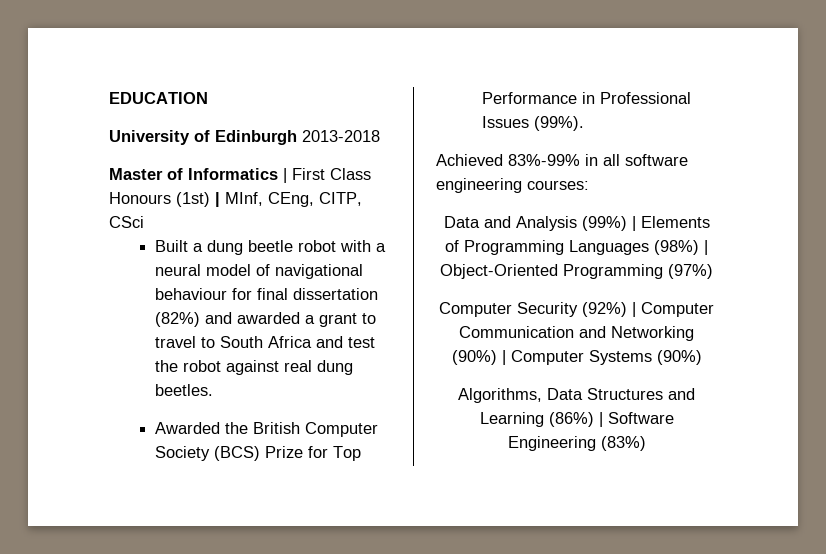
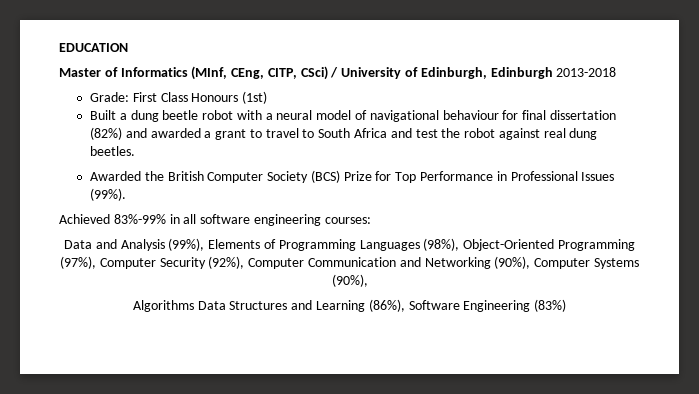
[109,130,380,145] // University of Edinburgh 2013-2018 -> (128, 47) none
[283,168,287,183] | -> [191,66,617,80] [89,92,129,102] (MInf, CEng, CITP, CSci) / University of Edinburgh, Edinburgh 2013-2018 // Grade:
[215,192,362,207] [109,216,144,228] | MInf, CEng, CITP, CSci -> (268, 97) none
[581,216,636,231] (99%) | -> [168,238,205,251] (99%),
[654,240,708,255] (98%) | -> [423,238,460,251] (98%),
[668,264,713,279] (97%) // -> [60,256,97,269] (97%),
[582,302,636,317] (92%) | -> [208,256,245,269] (92%),
[451,350,702,365] [458,388,542,403] (90%) | Computer Systems (90%) // Algorithms, -> [494,256,639,269] [331,274,368,287] [132,300,194,312] (90%), Computer Systems (90%), // Algorithms
[548,412,603,427] (86%) | -> [368,299,405,312] (86%),

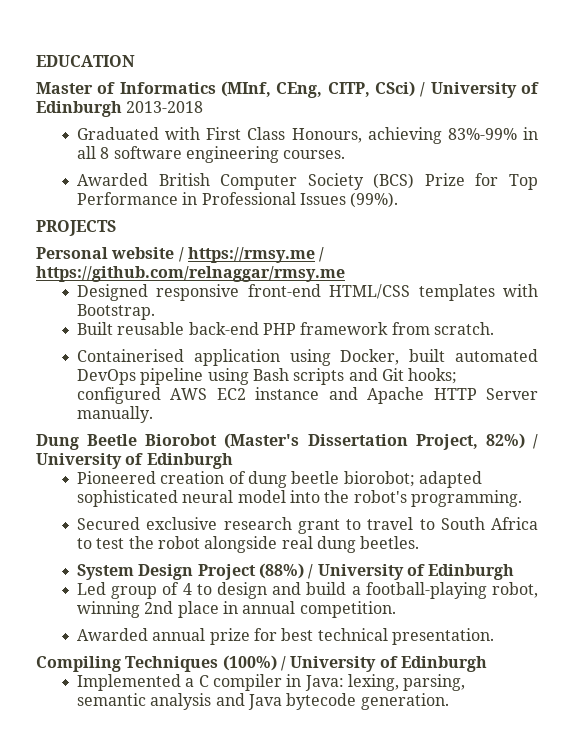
[420,67,487,79] Edinburgh, -> (539, 88) none
[89,91,268,104] [89,110,616,122] [89,127,598,140] [89,146,135,156] [89,171,164,181] Grade: First Class Honours (1st) // Built a dung beetle robot with a neural model of navigational behaviour for final dissertation (82%) and awarded a grant to travel to South Africa and test the robot against real dung beetles. // Awarded the -> [77,127,538,144] [77,146,346,163] [77,173,149,186] Graduated with First Class Honours, achieving 83%-99% in all 8 software engineering courses. // Awarded
[59,214,371,226] [64,238,635,251] [60,256,639,269] [331,274,368,287] [132,299,567,312] Achieved 83%-99% in all software engineering courses: // Data and Analysis (99%), Elements of Programming Languages (98%), Object-Oriented Programming (97%), Computer Security (92%), Computer Communication and Networking (90%), Computer Systems (90%), // Algorithms Data Structures and Learning (86%), Software Engineering (83%) -> [36,220,116,236] [36,247,325,263] [36,266,345,282] [77,284,538,301] [77,304,156,320] [77,322,494,335] [77,349,538,366] [77,368,458,385] [77,387,538,404] [77,406,154,423] [36,433,539,450] [36,453,233,469] [77,471,482,488] [77,490,522,507] [77,517,538,534] [77,536,420,553] [77,563,515,580] [77,582,539,599] [77,601,396,618] [77,628,494,645] [36,655,487,672] [77,674,466,691] [77,693,449,710] PROJECTS // Personal website / https://rmsy.me / https://github.com/relnaggar/rmsy.me // Designed responsive front-end HTML/CSS templates with Bootstrap. // Built reusable back-end PHP framework from scratch. // Containerised application using Docker, built automated DevOps pipeline using Bash scripts and Git hooks; configured AWS EC2 instance and Apache HTTP Server manually. // Dung Beetle Biorobot (Master's Dissertation Project, 82%) / University of Edinburgh // Pioneered creation of dung beetle biorobot; adapted sophisticated neural model into the robot's programming. // Secured exclusive research grant to travel to South Africa to test the robot alongside real dung beetles. // System Design Project (88%) / University of Edinburgh // Led group of 4 to design and build a football-playing robot, winning 2nd place in annual competition. // Awarded annual prize for best technical presentation. // Compiling Techniques (100%) / University of Edinburgh // Implemented a C compiler in Java: lexing, parsing, semantic analysis and Java bytecode generation.

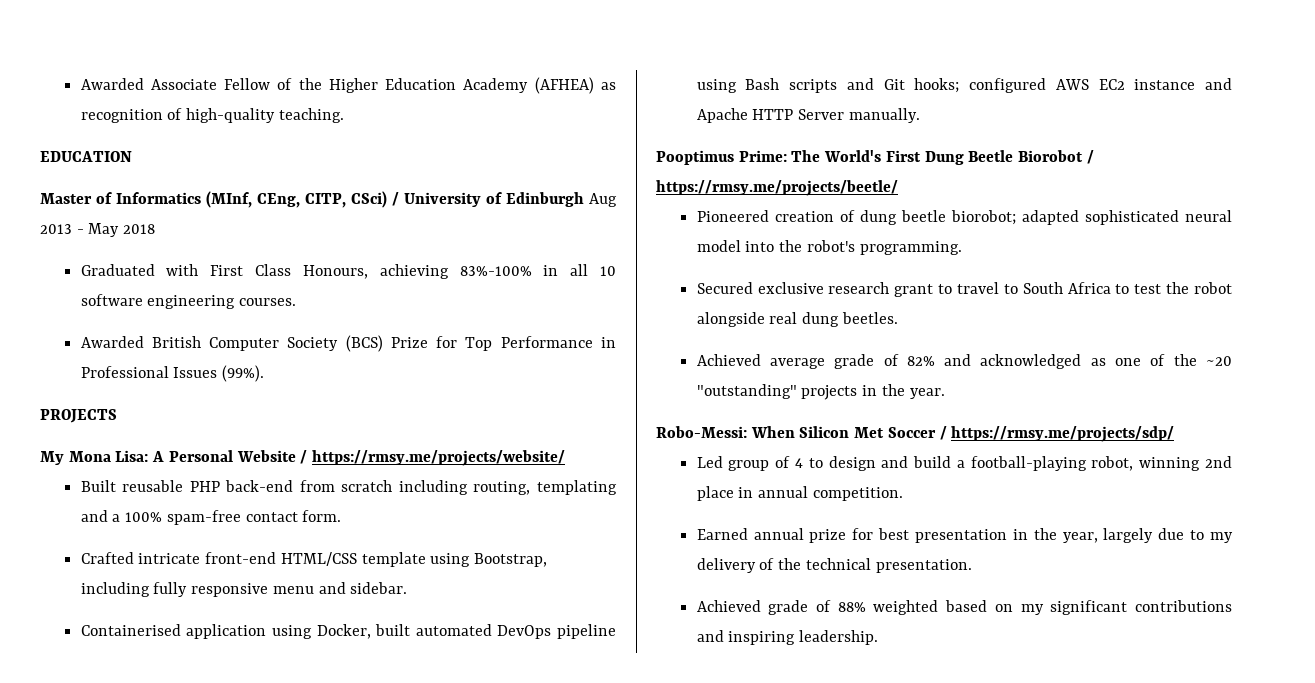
(36, 61) none -> [80,77,616,94] [80,108,344,123] Awarded Associate Fellow of the Higher Education Academy (AFHEA) as recognition of high-quality teaching. //
[126,101,204,113] 2013-2018 -> [589,193,617,207] [40,223,156,237] Aug 2013 - May 2018
[447,128,517,140] 83%-99% -> [459,266,532,276] 83%-100%
[100,147,110,159] 8 -> [600,266,616,276] 10
[36,247,325,263] [36,266,345,282] [77,284,538,301] [77,304,156,320] [77,322,494,335] Personal website / https://rmsy.me / https://github.com/relnaggar/rmsy.me // Designed responsive front-end HTML/CSS templates with Bootstrap. // Built reusable back-end PHP framework from scratch. -> [40,450,566,466] [80,480,617,495] [80,510,342,525] [80,552,548,567] [80,582,408,597] My Mona Lisa: A Personal Website / https://rmsy.me/projects/website/ // Built reusable PHP back-end from scratch including routing, templating and a 100% spam-free contact form. // Crafted intricate front-end HTML/CSS template using Bootstrap, including fully responsive menu and sidebar.
[36,433,539,450] [36,453,233,469] Dung Beetle Biorobot (Master's Dissertation Project, 82%) / University of Edinburgh -> [656,150,1094,165] [656,180,898,196] Pooptimus Prime: The World's First Dung Beetle Biorobot / https://rmsy.me/projects/beetle/
[77,563,515,580] System Design Project (88%) / University of Edinburgh -> [696,354,1232,369] [696,384,945,400] [656,426,1175,442] Achieved average grade of 82% and acknowledged as one of the ~20 "outstanding" projects in the year. // Robo-Messi: When Silicon Met Soccer / https://rmsy.me/projects/sdp/
[77,628,149,641] Awarded -> [696,528,748,540] Earned
[317,628,494,645] [36,655,487,672] [77,674,466,691] [77,693,449,710] technical presentation. // Compiling Techniques (100%) / University of Edinburgh // Implemented a C compiler in Java: lexing, parsing, semantic analysis and Java bytecode generation. -> [914,528,1233,543] [696,558,972,573] [696,600,1232,615] [696,630,879,645] presentation in the year, largely due to my delivery of the technical presentation. // Achieved grade of 88% weighted based on my significant contributions and inspiring leadership.

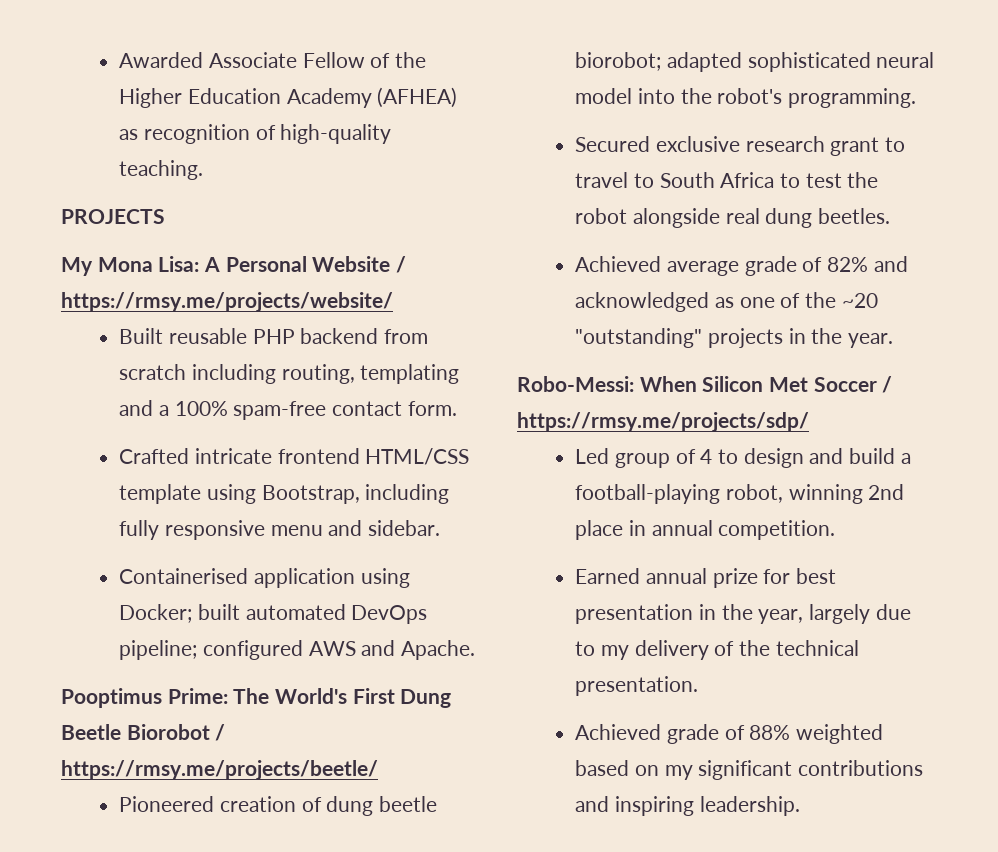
[40,151,132,162] [40,191,617,208] [40,223,156,237] [80,264,616,279] [80,294,297,309] [80,335,616,352] [80,365,265,382] // EDUCATION // Master of Informatics (MInf, CEng, CITP, CSci) / University of Edinburgh Aug 2013 - May 2018 // Graduated with First Class Honours, achieving 83%-100% in all 10 software engineering courses. // Awarded British Computer Society (BCS) Prize for Top Performance in Professional Issues (99%). -> (204, 170) none
[225,480,294,492] back-end -> [300,328,379,344] backend
[205,552,277,564] front-end -> [277,448,360,464] frontend
[316,624,371,639] Docker, -> [119,604,193,623] Docker;
[557,624,617,639] [696,78,1232,93] [696,108,920,123] pipeline using Bash scripts and Git hooks; configured AWS EC2 instance and Apache HTTP Server manually. -> [119,640,476,660] pipeline; configured AWS and Apache.

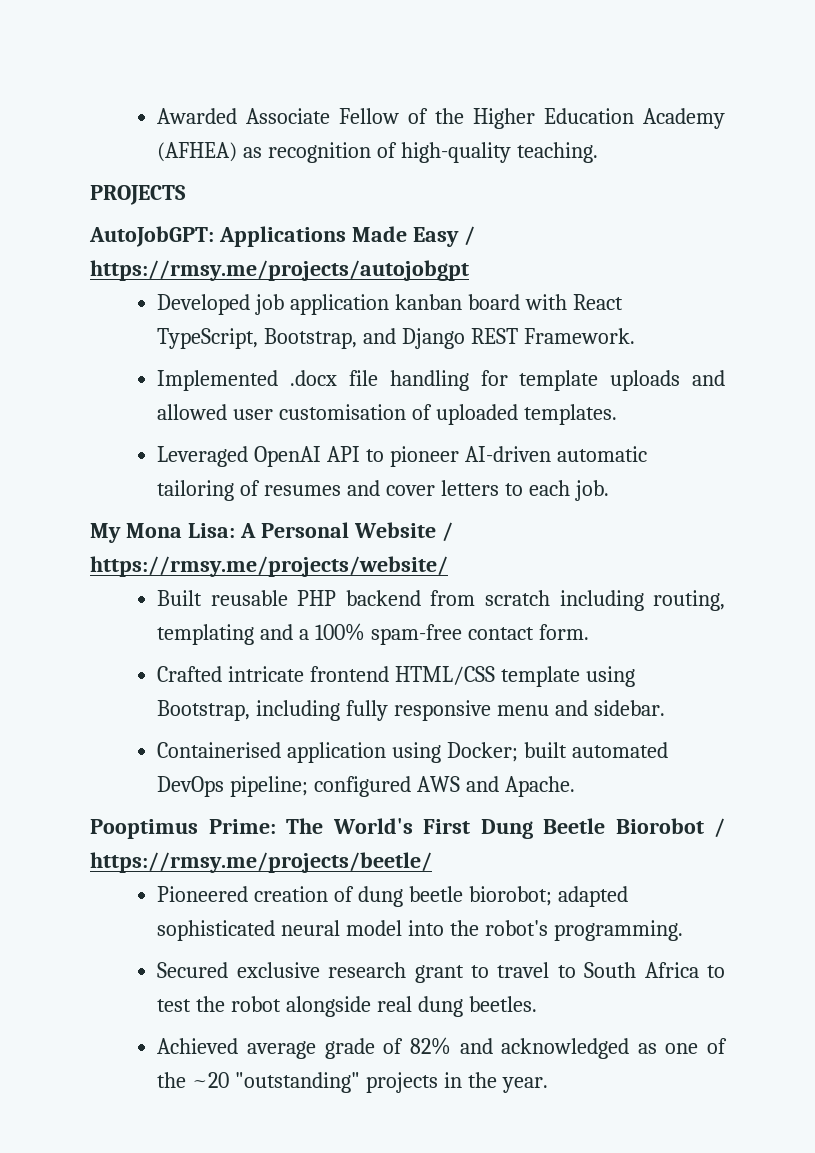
(165, 216) none -> [89,226,475,247] [90,260,469,281] [157,294,624,315] [157,328,636,349] [157,370,725,391] [157,404,618,425] [157,446,648,467] [157,480,609,501] // AutoJobGPT: Applications Made Easy / https://rmsy.me/projects/autojobgpt // Developed job application kanban board with React TypeScript, Bootstrap, and Django REST Framework. // Implemented .docx file handling for template uploads and allowed user customisation of uploaded templates. // Leveraged OpenAI API to pioneer AI-driven automatic tailoring of resumes and cover letters to each job.
[517,376,893,393] [517,412,809,432] [575,448,911,468] [575,484,905,504] [575,520,836,540] [575,568,837,588] [575,604,911,624] [575,640,859,660] [575,676,699,696] [575,724,884,744] [575,760,924,780] [575,796,800,816] // Robo-Messi: When Silicon Met Soccer / https://rmsy.me/projects/sdp/ // Led group of 4 to design and build a football-playing robot, winning 2nd place in annual competition. // Earned annual prize for best presentation in the year, largely due to my delivery of the technical presentation. // Achieved grade of 88% weighted based on my significant contributions and inspiring leadership. -> (549, 1085) none

